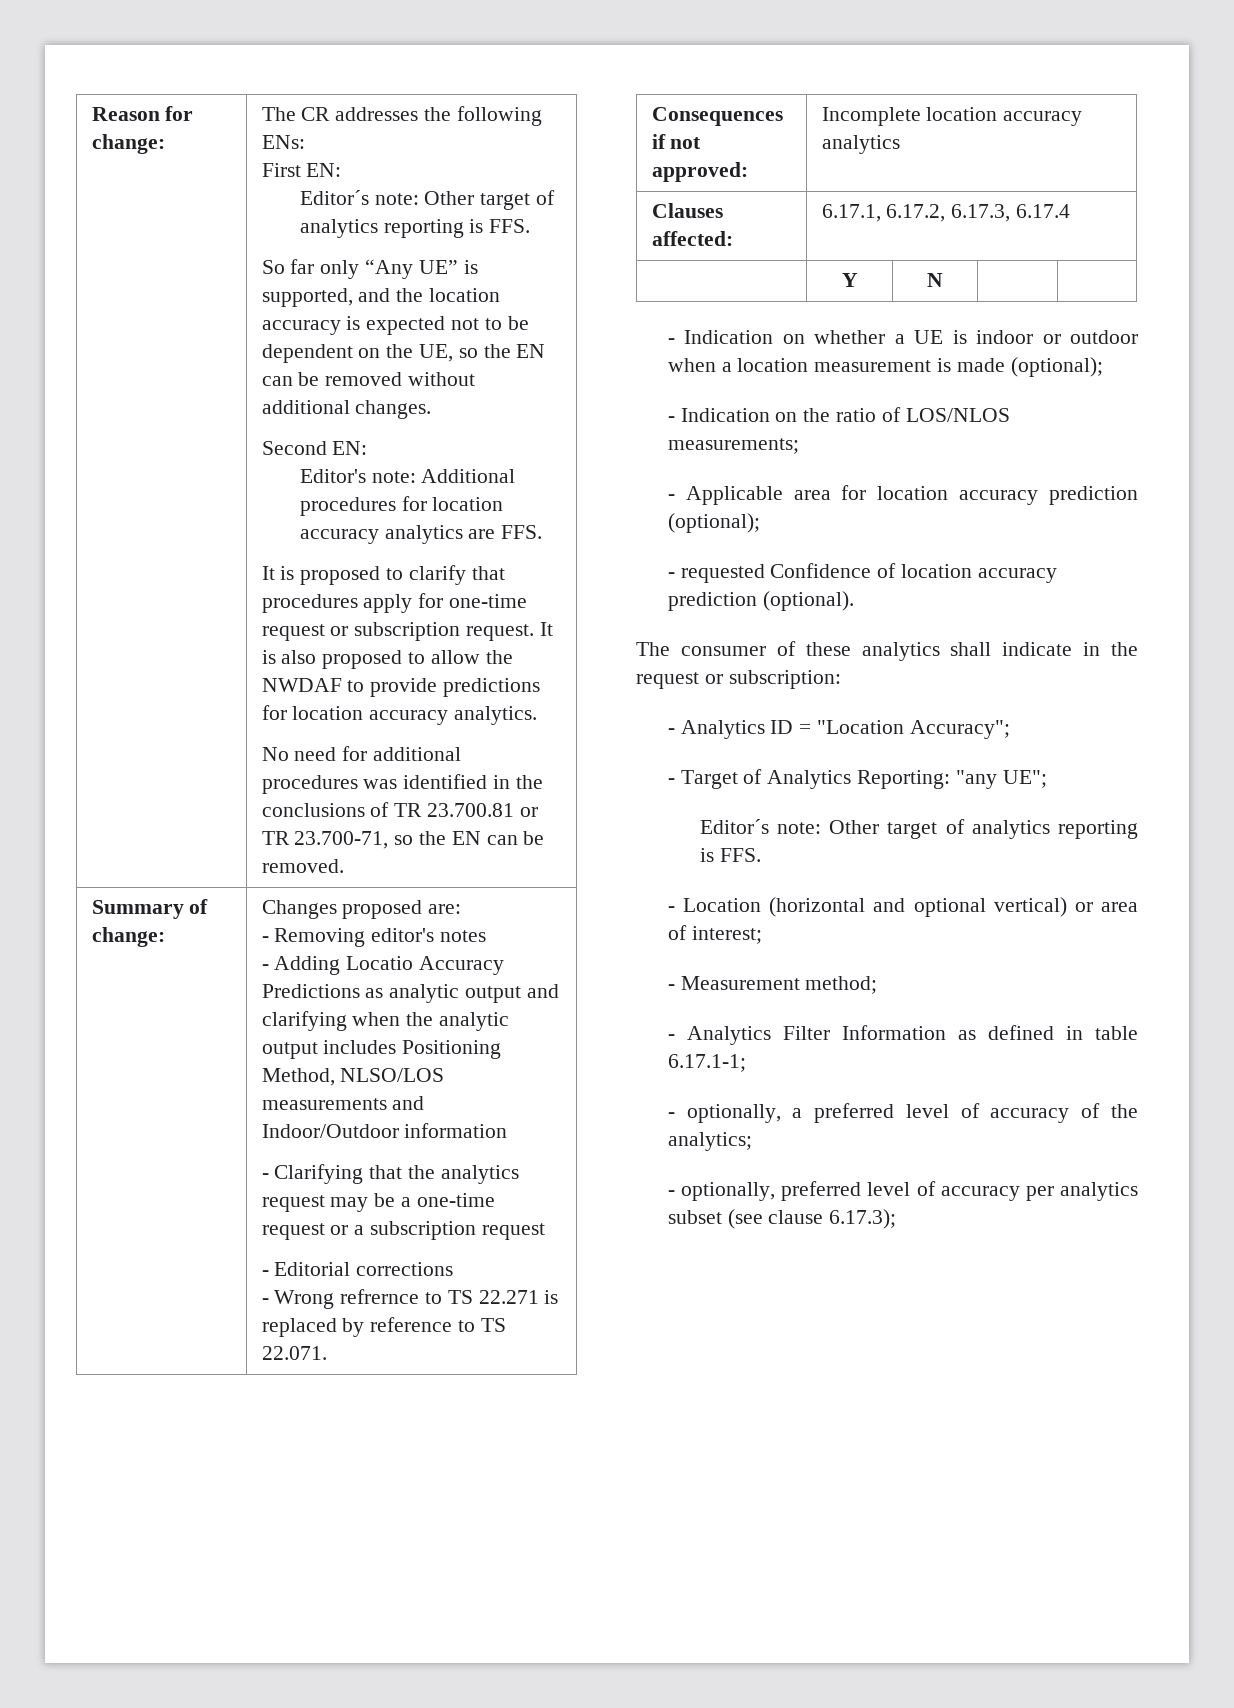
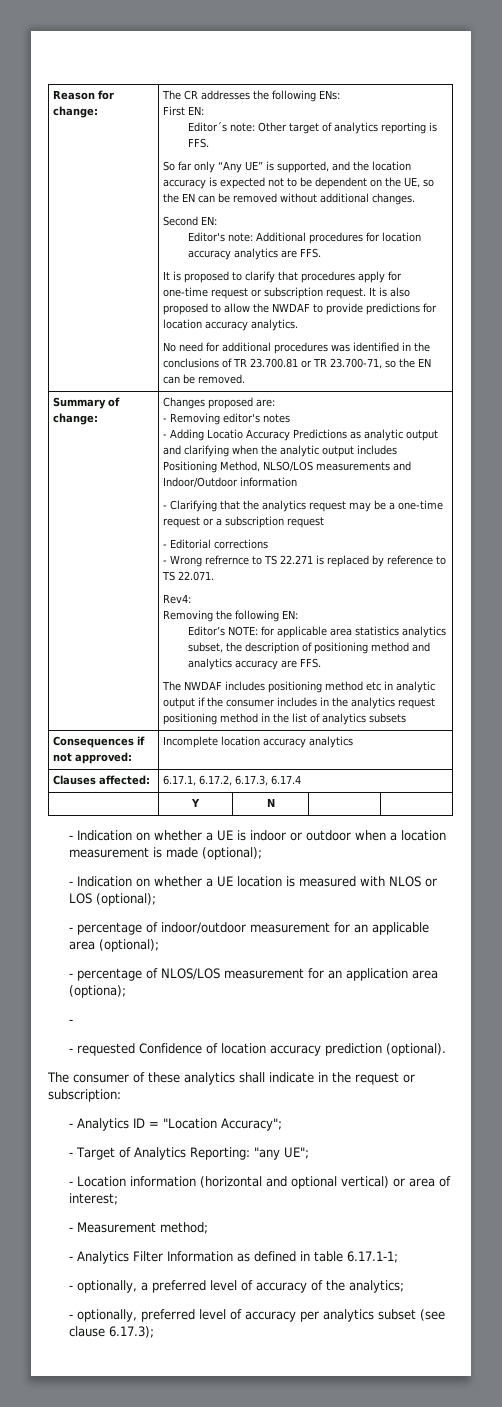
(327, 1353) none -> [163,594,192,604] [163,610,299,622] [188,626,447,638] [188,642,431,654] [188,658,322,670] [162,681,436,693] [163,697,436,709] [163,713,407,725] // Rev4: // Removing the following EN: // Editor’s NOTE: for applicable area statistics analytics subset, the description of positioning method and analytics accuracy are FFS. // The NWDAF includes positioning method etc in analytic output if the consumer includes in the analytics request positioning method in the list of analytics subsets
[803,407,1010,422] [667,438,799,454] [667,485,1138,505] [667,513,760,533] the ratio of LOS/NLOS measurements; // - Applicable area for location accuracy prediction (optional); -> [153,876,437,887] [68,893,156,906] [68,922,429,935] [68,939,159,952] [68,968,438,981] [68,985,126,998] [68,1019,73,1024] whether a UE location is measured with NLOS or LOS (optional); // - percentage of indoor/outdoor measurement for an applicable area (optional); // - percentage of NLOS/LOS measurement for an application area (optiona); // -
[699,819,1138,839] [699,848,761,862] // Editor´s note: Other target of analytics reporting is FFS. -> (309, 1153) none
(762, 905) none -> [129,1176,196,1187] information

